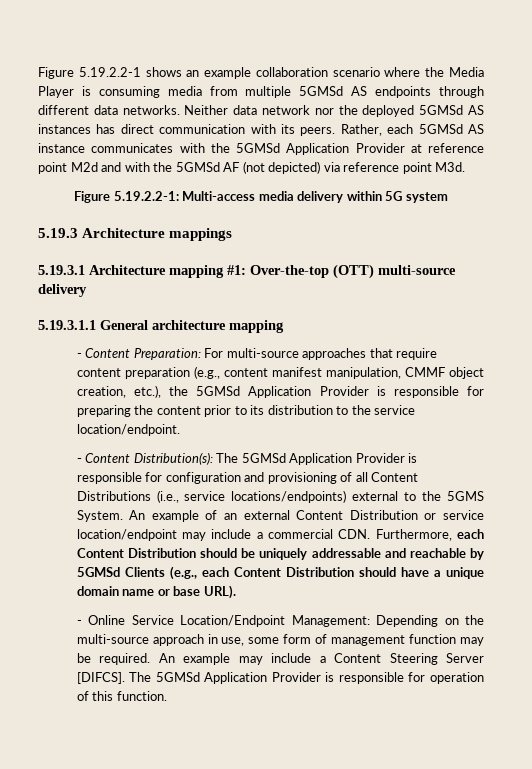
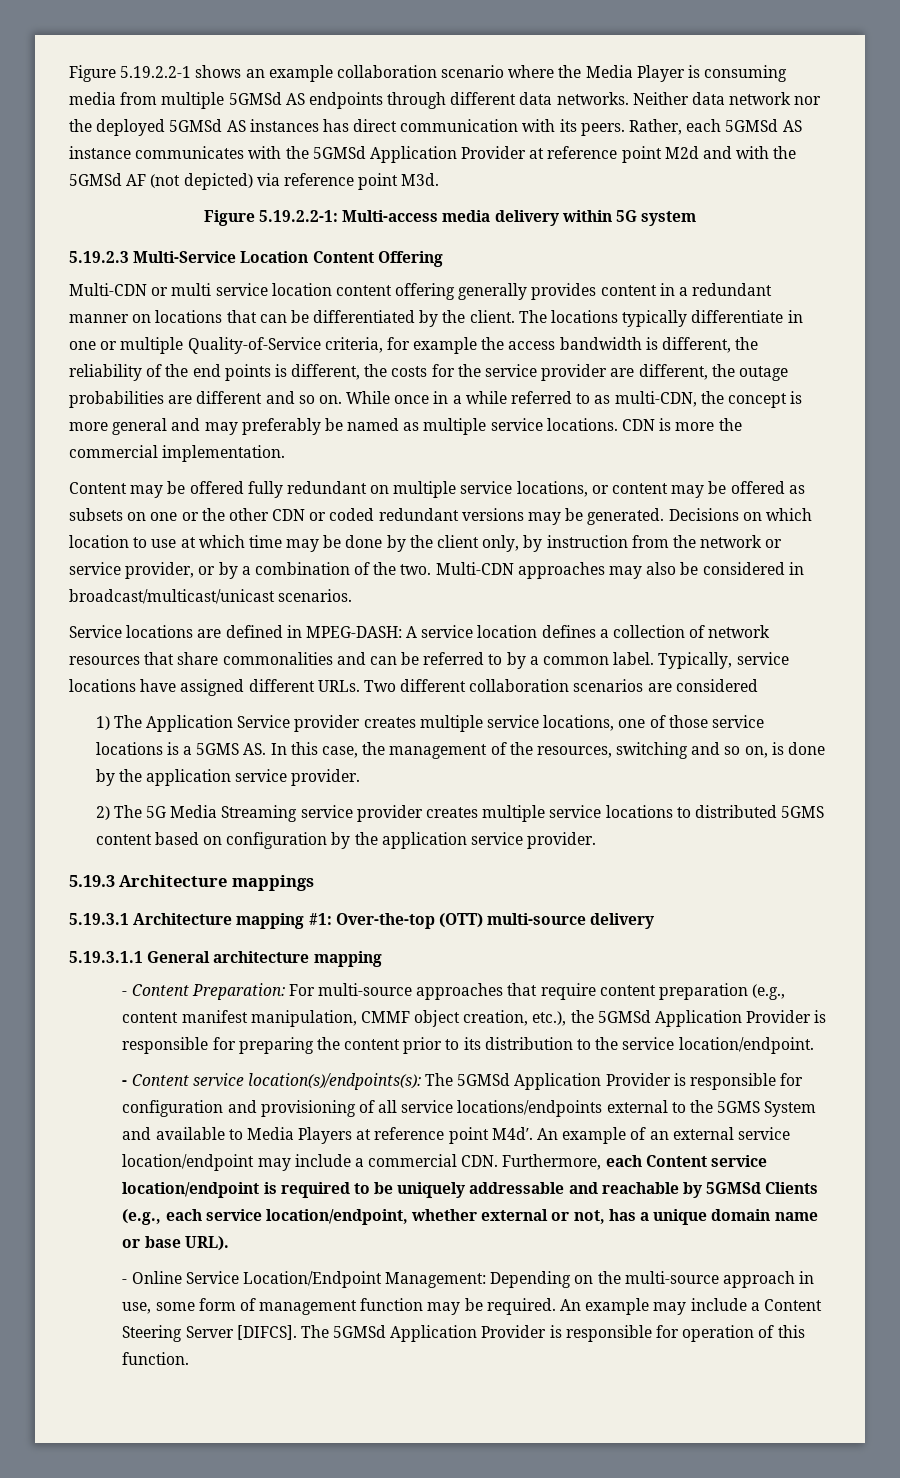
(448, 197) none -> [69,251,443,267] [69,283,773,300] [69,310,803,327] [69,337,759,354] [69,364,788,381] [69,391,803,408] [69,418,742,435] [69,445,286,462] [69,481,805,498] [69,508,812,525] [69,535,783,552] [69,562,804,579] [69,589,353,604] [69,625,771,638] [69,652,789,669] [69,679,758,696] [95,715,764,732] [95,742,825,759] [95,769,361,786] [95,805,825,822] [95,832,597,849] // 5.19.2.3 Multi-Service Location Content Offering // Multi-CDN or multi service location content offering generally provides content in a redundant manner on locations that can be differentiated by the client. The locations typically differentiate in one or multiple Quality-of-Service criteria, for example the access bandwidth is different, the reliability of the end points is different, the costs for the service provider are different, the outage probabilities are different and so on. While once in a while referred to as multi-CDN, the concept is more general and may preferably be named as multiple service locations. CDN is more the commercial implementation. // Content may be offered fully redundant on multiple service locations, or content may be offered as subsets on one or the other CDN or coded redundant versions may be generated. Decisions on which location to use at which time may be done by the client only, by instruction from the network or service provider, or by a combination of the two. Multi-CDN approaches may also be considered in broadcast/multicast/unicast scenarios. // Service locations are defined in MPEG-DASH: A service location defines a collection of network resources that share commonalities and can be referred to by a common label. Typically, service locations have assigned different URLs. Two different collaboration scenarios are considered // 1) The Application Service provider creates multiple service locations, one of those service locations is a 5GMS AS. In this case, the management of the resources, switching and so on, is done by the application service provider. // 2) The 5G Media Streaming service provider creates multiple service locations to distributed 5GMS content based on configuration by the application service provider.
[133,452,213,465] Distribution(s): -> [192,1073,421,1090] service location(s)/endpoints(s):
[371,472,419,482] [76,490,484,503] [76,510,123,522] Content Distributions (i.e., service locations/endpoints) external to the 5GMS System. -> [401,1100,817,1117] [122,1127,533,1144] service locations/endpoints external to the 5GMS System and available to Media Players at reference point M4d′.
[296,510,437,520] Content Distribution or -> (734, 1133) none
[127,548,237,558] Distribution should -> [710,1155,767,1167] [122,1182,370,1198] service location/endpoint is required to
[233,567,429,577] Content Distribution should have -> [205,1209,636,1225] service location/endpoint, whether external or not, has

